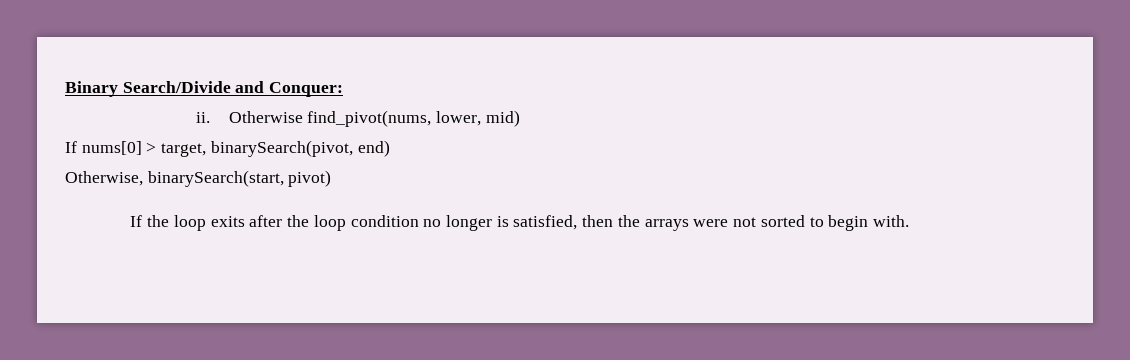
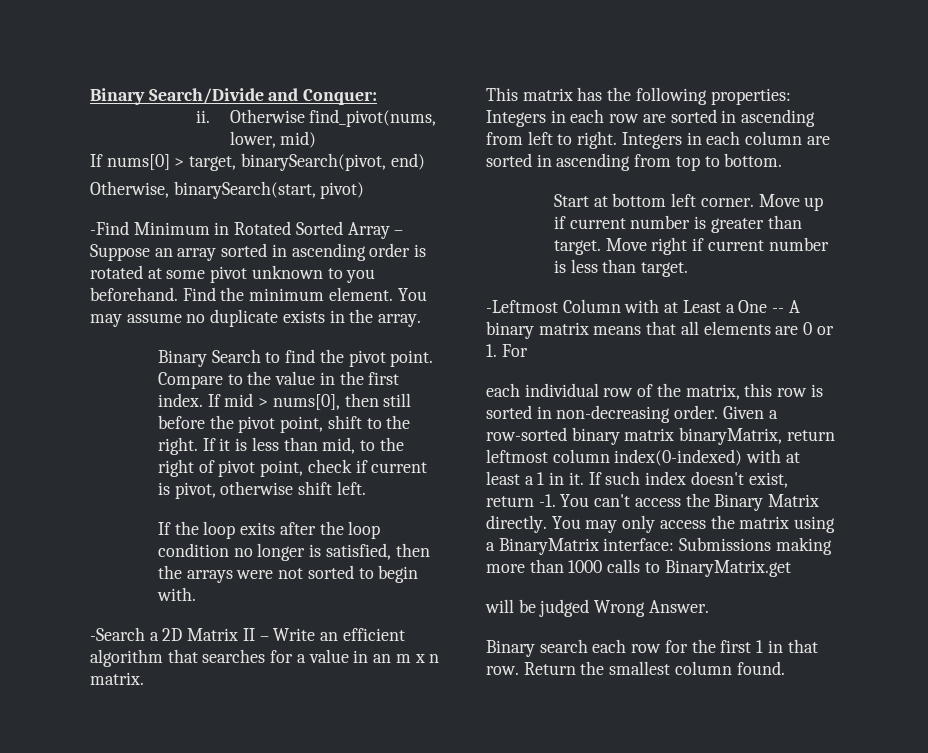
(332, 178) none -> [90,221,404,239] [90,243,427,261] [90,265,376,283] [90,287,427,301] [90,309,422,327] [157,349,434,367] [157,371,400,389] [157,393,412,410] [157,415,411,433] [157,437,404,455] [157,459,428,477] [157,481,366,499] // -Find Minimum in Rotated Sorted Array – Suppose an array sorted in ascending order is rotated at some pivot unknown to you beforehand. Find the minimum element. You may assume no duplicate exists in the array. // Binary Search to find the pivot point. Compare to the value in the first index. If mid > nums[0], then still before the pivot point, shift to the right. If it is less than mid, to the right of pivot point, check if current is pivot, otherwise shift left.
(909, 221) none -> [90,627,405,641] [90,649,440,667] [90,672,144,685] [486,87,791,105] [486,109,816,127] [486,131,830,149] [486,153,783,171] [553,193,824,211] [553,215,802,233] [553,237,829,255] [553,259,689,277] [486,299,800,313] [486,321,834,339] [486,344,528,357] [486,383,823,400] [486,405,778,423] [486,427,835,445] [486,449,800,466] [486,471,788,488] [486,493,820,511] [486,515,836,533] [486,537,832,555] [486,559,791,577] [485,599,709,617] [486,639,818,657] [486,661,785,675] // -Search a 2D Matrix II – Write an efficient algorithm that searches for a value in an m x n matrix. // This matrix has the following properties: Integers in each row are sorted in ascending from left to right. Integers in each column are sorted in ascending from top to bottom. // Start at bottom left corner. Move up if current number is greater than target. Move right if current number is less than target. // -Leftmost Column with at Least a One -- A binary matrix means that all elements are 0 or 1. For // each individual row of the matrix, this row is sorted in non-decreasing order. Given a row-sorted binary matrix binaryMatrix, return leftmost column index(0-indexed) with at least a 1 in it. If such index doesn't exist, return -1. You can't access the Binary Matrix directly. You may only access the matrix using a BinaryMatrix interface: Submissions making more than 1000 calls to BinaryMatrix.get // will be judged Wrong Answer. // Binary search each row for the first 1 in that row. Return the smallest column found.

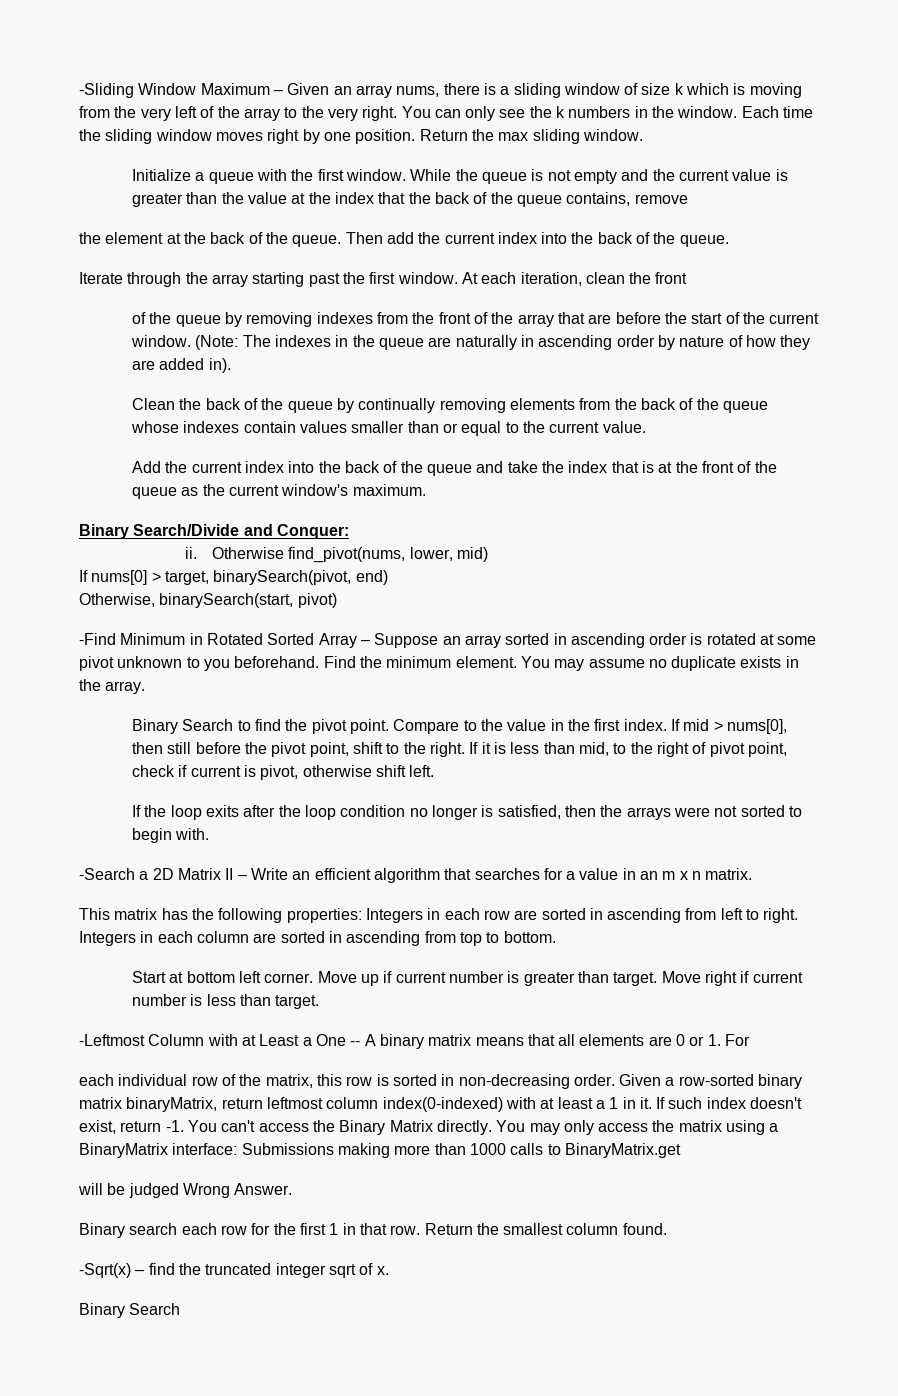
(90, 96) none -> [79,83,802,98] [79,106,814,121] [79,129,643,144] [132,169,788,184] [132,192,688,207] [79,232,729,247] [79,272,688,287] [132,312,820,327] [131,335,811,350] [132,358,231,373] [132,398,768,413] [131,421,646,436] [132,461,777,476] [132,484,426,499] -Sliding Window Maximum – Given an array nums, there is a sliding window of size k which is moving from the very left of the array to the very right. You can only see the k numbers in the window. Each time the sliding window moves right by one position. Return the max sliding window. // Initialize a queue with the first window. While the queue is not empty and the current value is greater than the value at the index that the back of the queue contains, remove // the element at the back of the queue. Then add the current index into the back of the queue. // Iterate through the array starting past the first window. At each iteration, clean the front // of the queue by removing indexes from the front of the array that are before the start of the current window. (Note: The indexes in the queue are naturally in ascending order by nature of how they are added in). // Clean the back of the queue by continually removing elements from the back of the queue whose indexes contain values smaller than or equal to the current value. // Add the current index into the back of the queue and take the index that is at the front of the queue as the current window's maximum. //
(785, 668) none -> [79,1263,389,1278] [79,1303,181,1318] // -Sqrt(x) – find the truncated integer sqrt of x. // Binary Search

